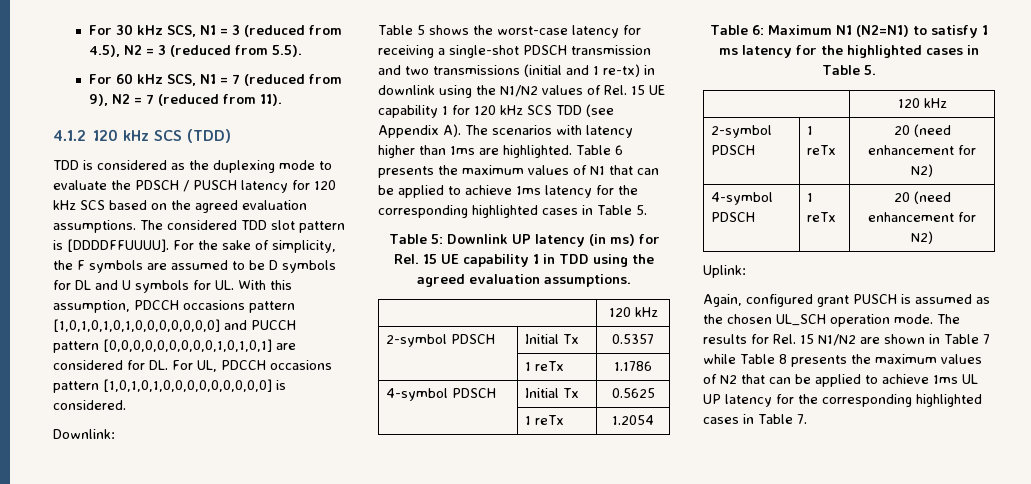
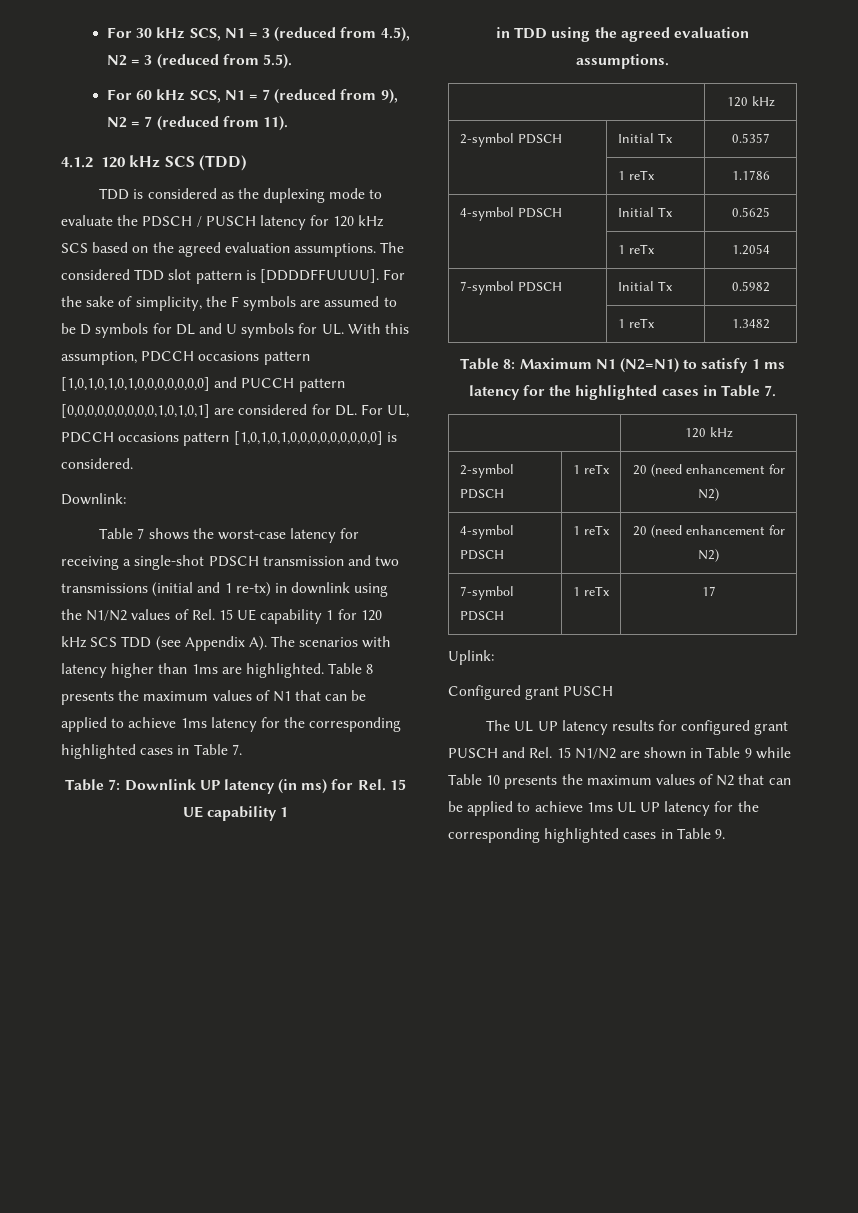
[416,25,425,35] 5 -> [137,528,145,539] 7
[614,145,623,155] 6 -> [366,664,374,674] 8
[635,205,647,215] [388,234,443,244] 5. // Table 5: -> [231,744,242,755] [65,779,121,791] 7. // Table 7:
(539, 259) none -> (289, 812) //
[710,25,764,35] // Table 6: -> [459,281,562,295] [617,281,673,291] [731,281,770,292] [617,318,655,328] [731,319,770,329] [460,358,516,370] // 7-symbol PDSCH | Initial Tx | 0.5982 // | 1 reTx | 1.3482 // Table 8:
[863,65,876,75] 5. -> [764,385,777,397] 7.
[703,265,746,278] [703,294,990,307] [703,314,960,327] [703,334,769,344] // Uplink: // Again, configured grant PUSCH is assumed as the chosen UL_SCH operation mode. The results for -> [459,586,514,600] [459,611,504,621] [572,586,610,596] [701,586,716,596] [448,650,494,665] [448,685,614,700] [486,720,789,735] [448,747,526,758] // 7-symbol PDSCH | 1 reTx | 17 // Uplink: // Configured grant PUSCH // The UL UP latency results for configured grant PUSCH and
[982,334,990,344] 7 -> [744,748,752,758] 9
[778,354,787,364] 8 -> [486,775,501,785] 10
[796,414,807,424] 7. -> [714,829,725,839] 9.

